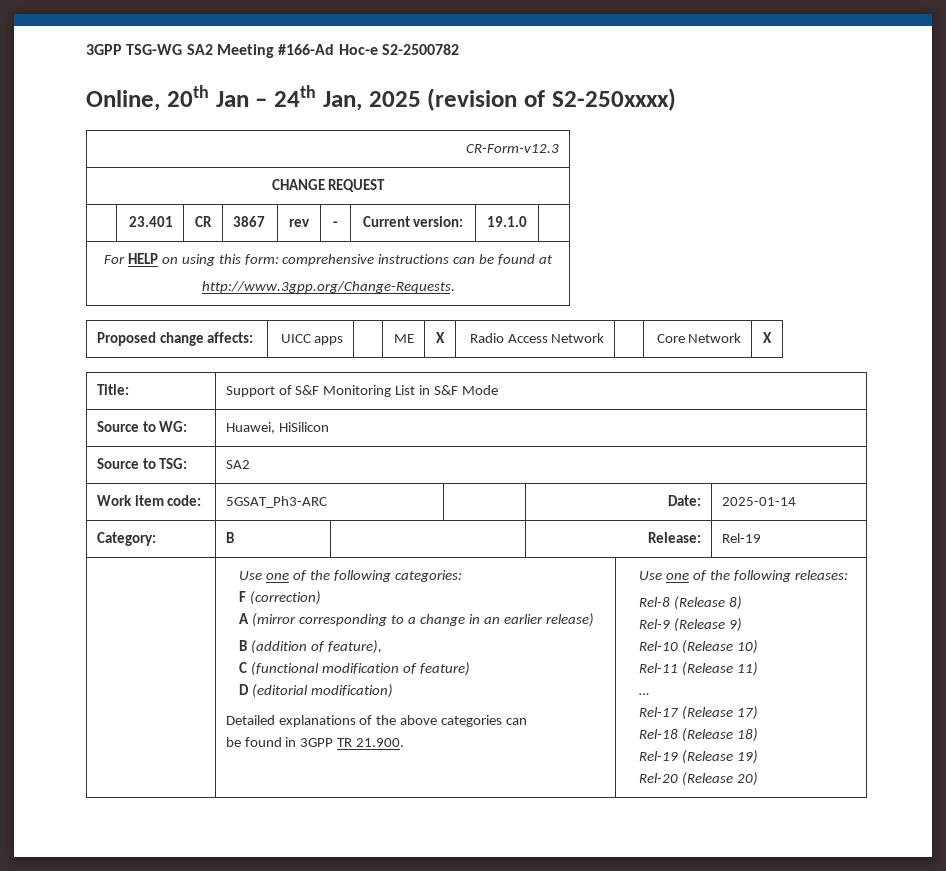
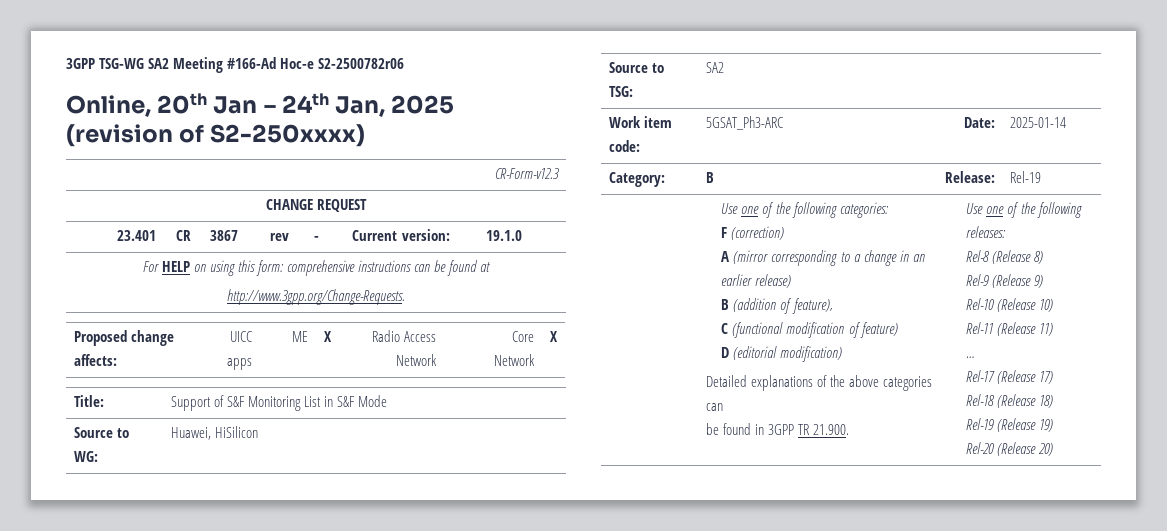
[381,44,459,55] S2-2500782 -> [318,58,405,69] S2-2500782r06

